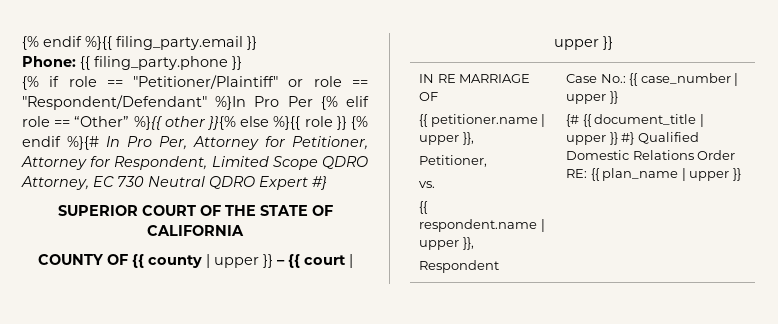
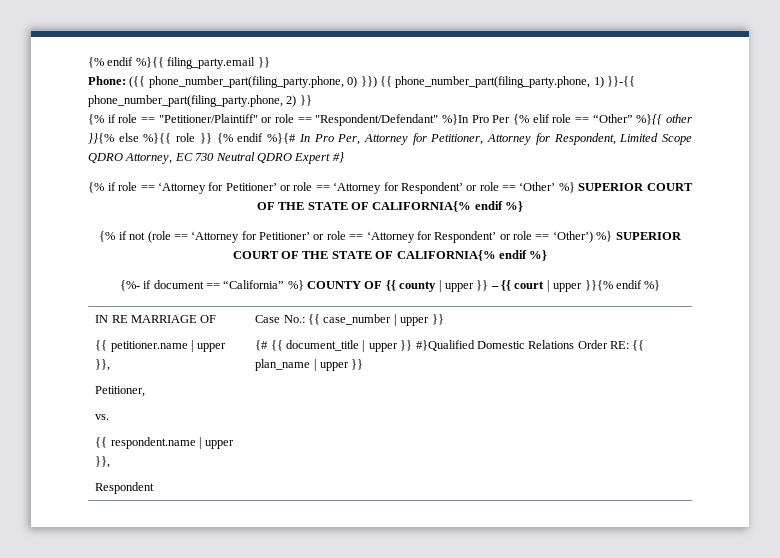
[80,56,228,70] {{ filing_party.phone -> [129,76,635,88] [88,95,297,107] ({{ phone_number_part(filing_party.phone, 0) }}) {{ phone_number_part(filing_party.phone, 1) }}-{{ phone_number_part(filing_party.phone, 2)
[57,205,333,216] [147,225,244,236] SUPERIOR COURT OF THE STATE OF CALIFORNIA // -> [88,182,693,194] [256,201,524,212] [99,231,682,243] [232,250,548,261] [119,280,304,291] {% if role == ‘Attorney for Petitioner’ or role == ‘Attorney for Respondent’ or role == ‘Other’ %} SUPERIOR COURT OF THE STATE OF CALIFORNIA{% endif %} // {% if not (role == ‘Attorney for Petitioner’ or role == ‘Attorney for Respondent’ or role == ‘Other’) %} SUPERIOR COURT OF THE STATE OF CALIFORNIA{% endif %} // {%- if document == “California” %}
[602,36,613,50] }} -> [584,280,661,291] }}{% endif %}
[621,132,699,145] #} Qualified -> [415,340,475,351] #}Qualified

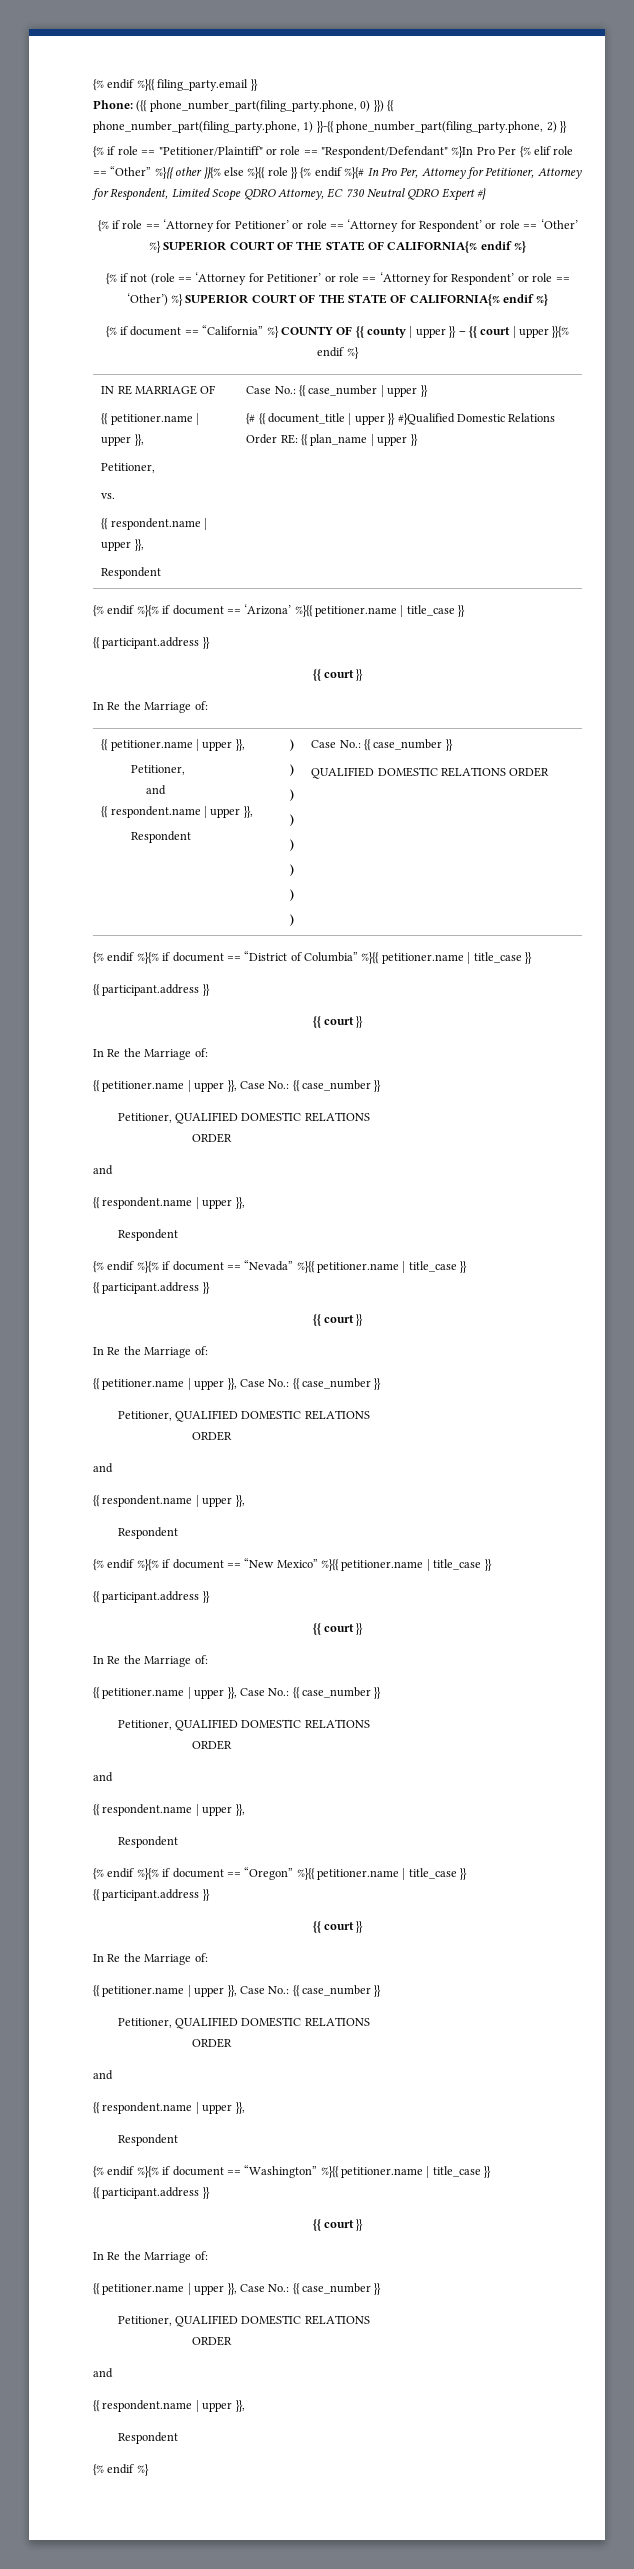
[119,280,140,291] {%- -> [105,326,117,338] {%
(364, 364) none -> [93,604,466,617] [93,637,210,649] [312,669,364,681] [93,701,208,713] [101,739,245,751] [131,765,186,775] [145,785,166,795] [101,806,253,818] [131,831,192,843] [289,739,294,751] [289,764,294,776] [289,789,294,801] [289,814,294,826] [289,839,294,851] [289,864,294,876] [289,889,294,901] [289,914,294,926] [311,739,453,751] [311,767,550,779] [93,951,532,964] [93,984,210,996] [312,1016,364,1028] [93,1048,208,1060] [93,1080,382,1092] [117,1112,370,1124] [191,1133,232,1143] [93,1165,113,1175] [93,1197,245,1209] [117,1229,178,1241] [93,1260,468,1273] [93,1282,210,1294] [312,1314,364,1326] [93,1346,208,1358] [93,1378,382,1390] [117,1410,370,1422] [191,1431,232,1441] [93,1463,113,1473] [93,1495,245,1507] [117,1527,178,1539] [93,1558,492,1571] [93,1591,210,1603] [312,1623,364,1635] [93,1655,208,1667] [93,1687,382,1699] [117,1719,370,1731] [191,1740,232,1750] [93,1772,113,1782] [93,1804,245,1816] [117,1836,178,1848] [93,1867,468,1880] [93,1889,210,1901] [312,1921,364,1933] [93,1953,208,1965] [93,1985,382,1997] [117,2017,370,2029] [191,2038,232,2048] [93,2070,113,2080] [93,2102,245,2114] [117,2134,178,2146] [93,2165,492,2178] [93,2187,210,2199] [312,2219,364,2231] [93,2251,208,2263] [93,2283,382,2295] [117,2315,370,2327] [191,2336,232,2346] [93,2368,113,2378] [93,2400,245,2412] [117,2432,178,2444] [93,2464,149,2476] // {% endif %}{% if document == ‘Arizona’ %}{{ petitioner.name | title_case }} // {{ participant.address }} // {{ court }} // In Re the Marriage of: // {{ petitioner.name | upper }}, // Petitioner, // and // {{ respondent.name | upper }}, // Respondent | ) // ) // ) // ) // ) // ) // ) // ) | Case No.: {{ case_number }} // QUALIFIED DOMESTIC RELATIONS ORDER // {% endif %}{% if document == “District of Columbia” %}{{ petitioner.name | title_case }} // {{ participant.address }} // {{ court }} // In Re the Marriage of: // {{ petitioner.name | upper }}, Case No.: {{ case_number }} // Petitioner, QUALIFIED DOMESTIC RELATIONS // ORDER // and // {{ respondent.name | upper }}, // Respondent // {% endif %}{% if document == “Nevada” %}{{ petitioner.name | title_case }} // {{ participant.address }} // {{ court }} // In Re the Marriage of: // {{ petitioner.name | upper }}, Case No.: {{ case_number }} // Petitioner, QUALIFIED DOMESTIC RELATIONS // ORDER // and // {{ respondent.name | upper }}, // Respondent // {% endif %}{% if document == “New Mexico” %}{{ petitioner.name | title_case }} // {{ participant.address }} // {{ court }} // In Re the Marriage of: // {{ petitioner.name | upper }}, Case No.: {{ case_number }} // Petitioner, QUALIFIED DOMESTIC RELATIONS // ORDER // and // {{ respondent.name | upper }}, // Respondent // {% endif %}{% if document == “Oregon” %}{{ petitioner.name | title_case }} // {{ participant.address }} // {{ court }} // In Re the Marriage of: // {{ petitioner.name | upper }}, Case No.: {{ case_number }} // Petitioner, QUALIFIED DOMESTIC RELATIONS // ORDER // and // {{ respondent.name | upper }}, // Respondent // {% endif %}{% if document == “Washington” %}{{ petitioner.name | title_case }} // {{ participant.address }} // {{ court }} // In Re the Marriage of: // {{ petitioner.name | upper }}, Case No.: {{ case_number }} // Petitioner, QUALIFIED DOMESTIC RELATIONS // ORDER // and // {{ respondent.name | upper }}, // Respondent // {% endif %}

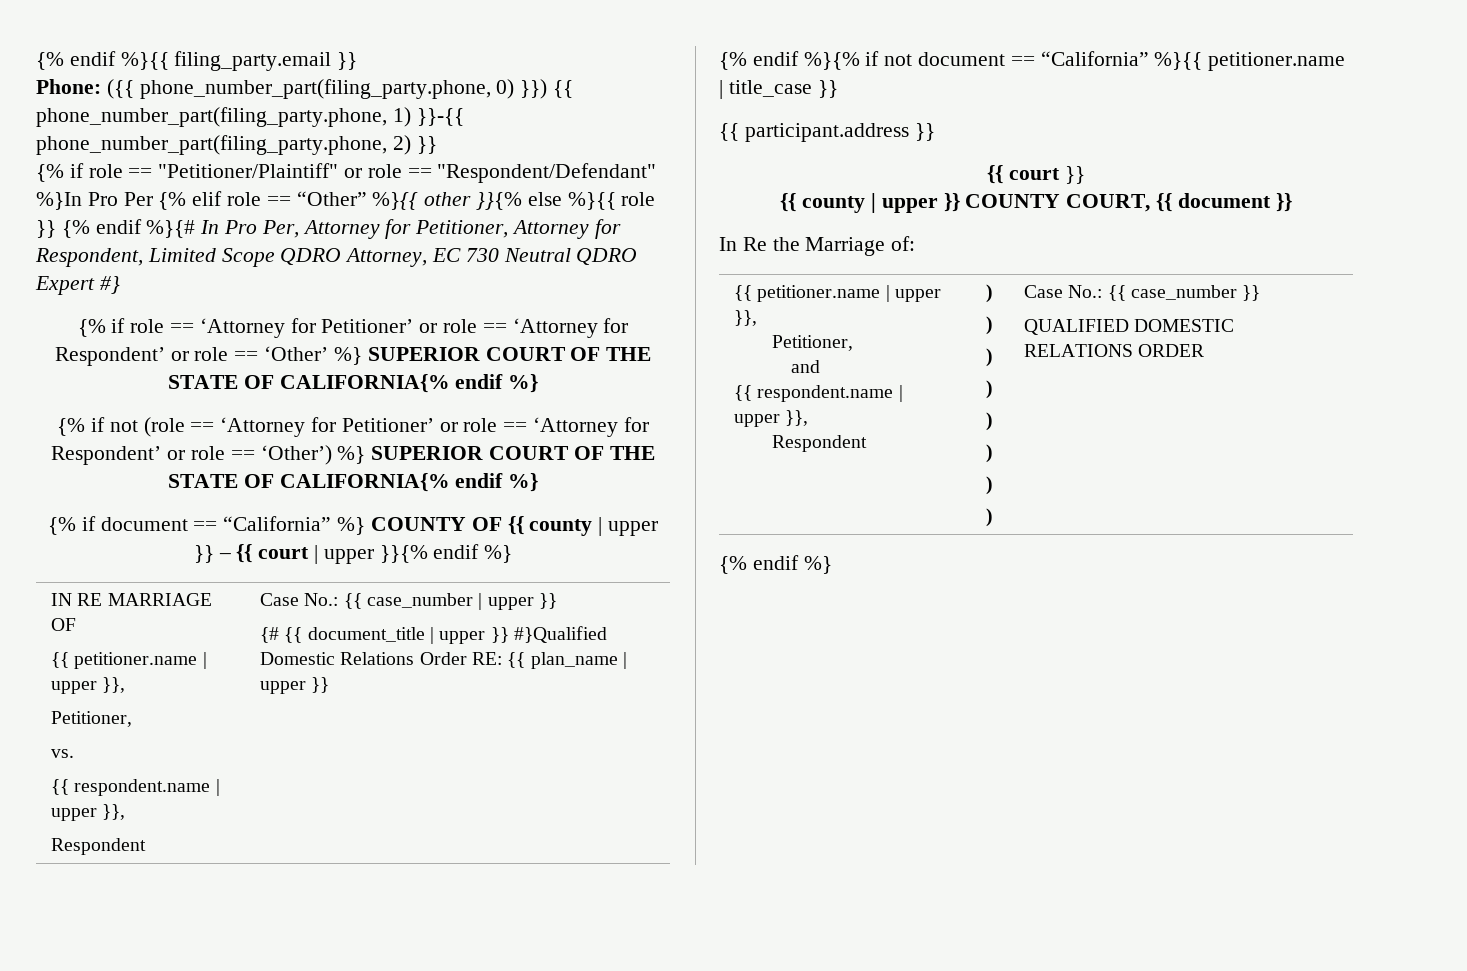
[172,604,292,615] document == ‘Arizona’ -> [884,51,1149,66] not document == “California”
(364, 675) none -> [780,193,1292,213] // {{ county | upper }} COUNTY COURT, {{ document }}
[93,951,532,964] [93,984,210,996] [312,1016,364,1028] [93,1048,208,1060] [93,1080,382,1092] [117,1112,370,1124] [191,1133,232,1143] [93,1165,113,1175] [93,1197,245,1209] [117,1229,178,1241] [93,1260,468,1273] [93,1282,210,1294] [312,1314,364,1326] [93,1346,208,1358] [93,1378,382,1390] [117,1410,370,1422] [191,1431,232,1441] [93,1463,113,1473] [93,1495,245,1507] [117,1527,178,1539] [93,1558,492,1571] [93,1591,210,1603] [312,1623,364,1635] [93,1655,208,1667] [93,1687,382,1699] [117,1719,370,1731] [191,1740,232,1750] [93,1772,113,1782] [93,1804,245,1816] [117,1836,178,1848] [93,1867,468,1880] [93,1889,210,1901] [312,1921,364,1933] [93,1953,208,1965] [93,1985,382,1997] [117,2017,370,2029] [191,2038,232,2048] [93,2070,113,2080] [93,2102,245,2114] [117,2134,178,2146] [93,2165,492,2178] [93,2187,210,2199] [312,2219,364,2231] [93,2251,208,2263] [93,2283,382,2295] [117,2315,370,2327] [191,2336,232,2346] [93,2368,113,2378] [93,2400,245,2412] [117,2432,178,2444] // {% endif %}{% if document == “District of Columbia” %}{{ petitioner.name | title_case }} // {{ participant.address }} // {{ court }} // In Re the Marriage of: // {{ petitioner.name | upper }}, Case No.: {{ case_number }} // Petitioner, QUALIFIED DOMESTIC RELATIONS // ORDER // and // {{ respondent.name | upper }}, // Respondent // {% endif %}{% if document == “Nevada” %}{{ petitioner.name | title_case }} // {{ participant.address }} // {{ court }} // In Re the Marriage of: // {{ petitioner.name | upper }}, Case No.: {{ case_number }} // Petitioner, QUALIFIED DOMESTIC RELATIONS // ORDER // and // {{ respondent.name | upper }}, // Respondent // {% endif %}{% if document == “New Mexico” %}{{ petitioner.name | title_case }} // {{ participant.address }} // {{ court }} // In Re the Marriage of: // {{ petitioner.name | upper }}, Case No.: {{ case_number }} // Petitioner, QUALIFIED DOMESTIC RELATIONS // ORDER // and // {{ respondent.name | upper }}, // Respondent // {% endif %}{% if document == “Oregon” %}{{ petitioner.name | title_case }} // {{ participant.address }} // {{ court }} // In Re the Marriage of: // {{ petitioner.name | upper }}, Case No.: {{ case_number }} // Petitioner, QUALIFIED DOMESTIC RELATIONS // ORDER // and // {{ respondent.name | upper }}, // Respondent // {% endif %}{% if document == “Washington” %}{{ petitioner.name | title_case }} // {{ participant.address }} // {{ court }} // In Re the Marriage of: // {{ petitioner.name | upper }}, Case No.: {{ case_number }} // Petitioner, QUALIFIED DOMESTIC RELATIONS // ORDER // and // {{ respondent.name | upper }}, // Respondent -> (1205, 350) none

